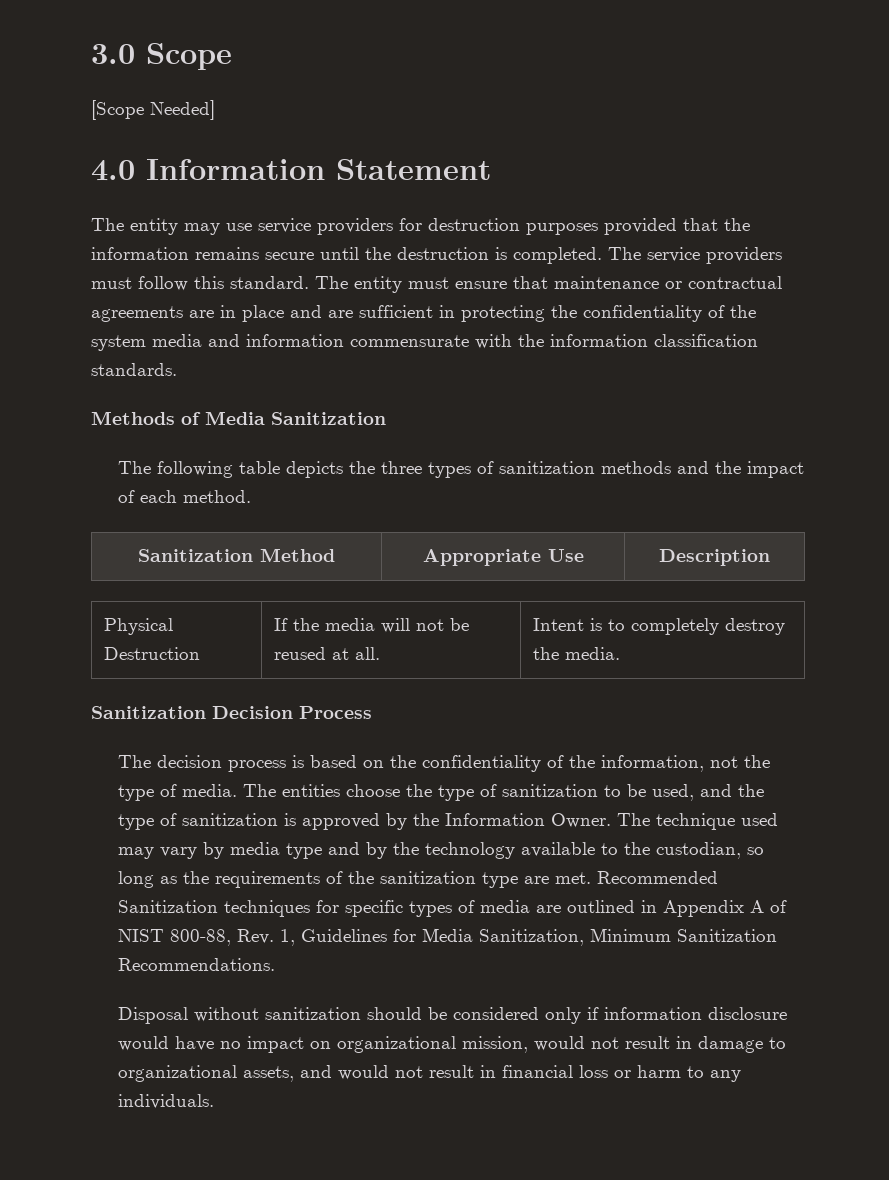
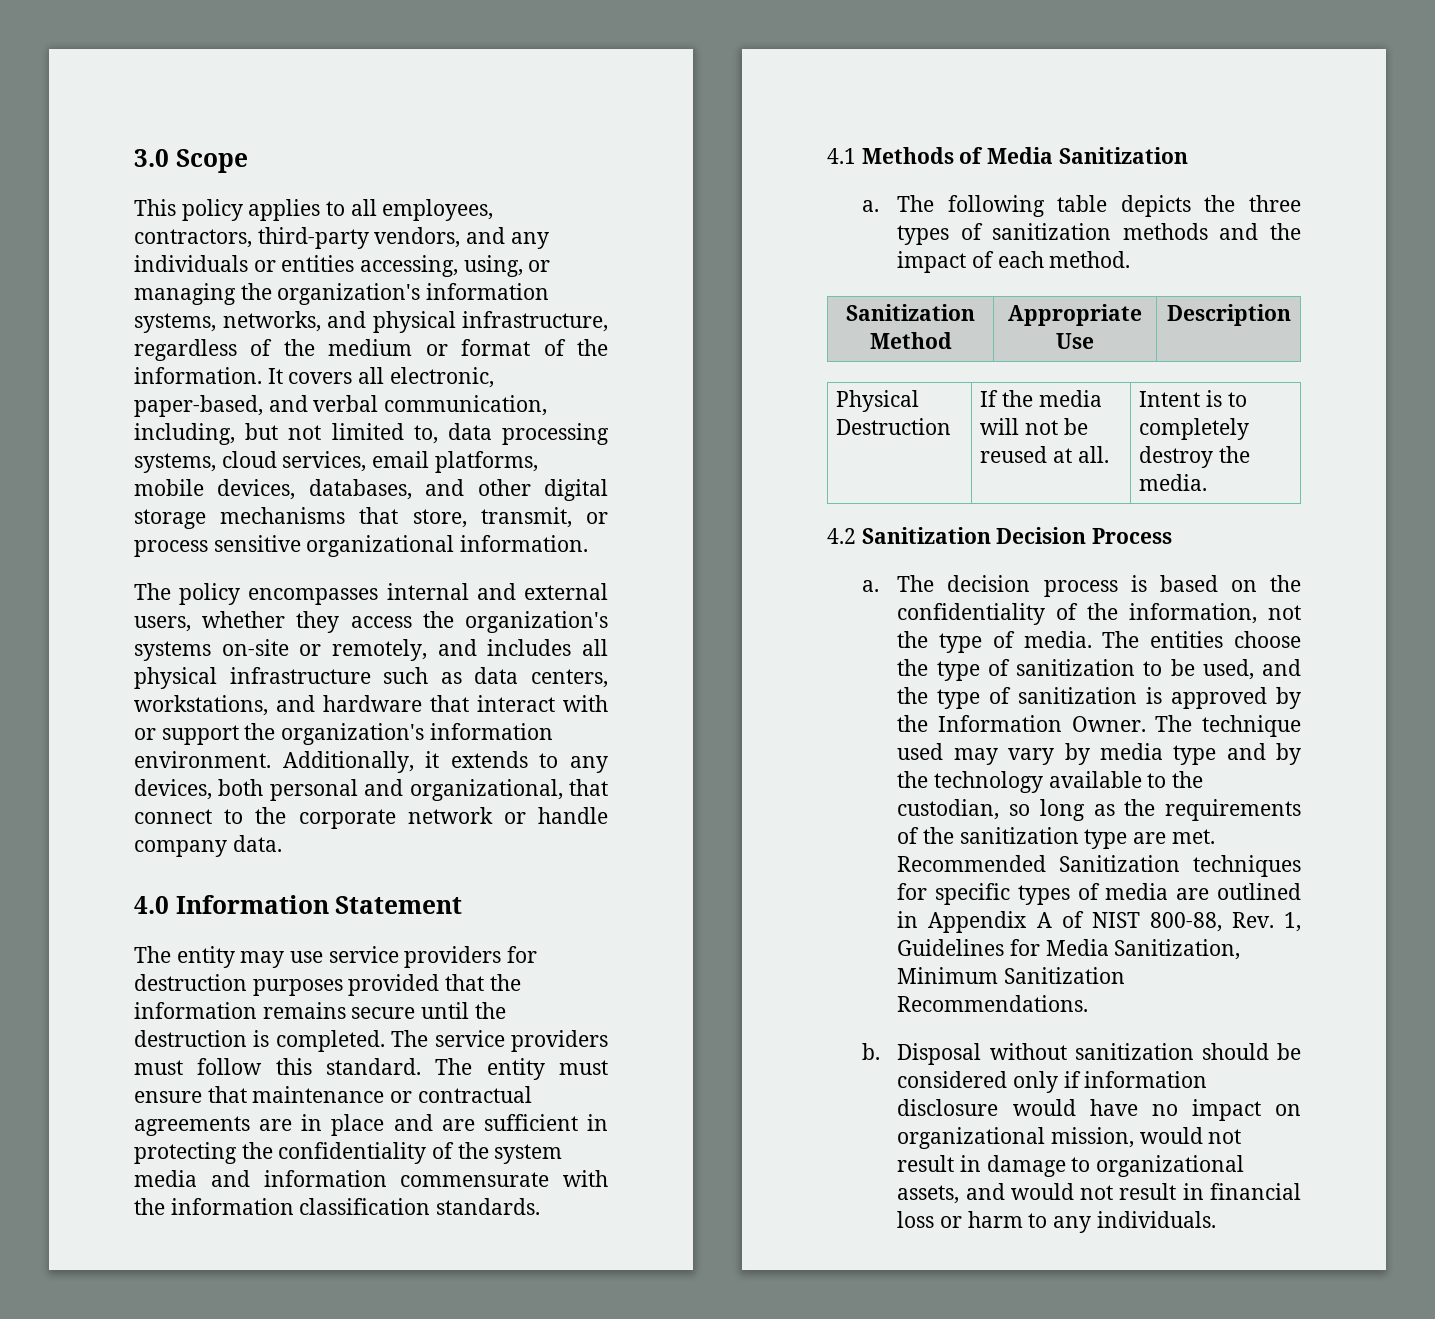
[91,100,215,120] [Scope Needed] -> [134,199,494,221] [134,227,549,249] [134,255,551,277] [134,283,550,305] [134,311,608,333] [134,339,608,361] [134,367,494,388] [134,395,548,417] [134,423,609,445] [134,451,538,473] [134,479,608,501] [134,507,608,529] [134,535,589,557] [134,583,608,605] [134,611,608,633] [134,639,608,661] [134,667,608,689] [134,695,608,716] [134,723,553,745] [134,751,609,773] [134,779,608,801] [134,807,608,829] [134,835,282,857] This policy applies to all employees, contractors, third-party vendors, and any individuals or entities accessing, using, or managing the organization's information systems, networks, and physical infrastructure, regardless of the medium or format of the information. It covers all electronic, paper-based, and verbal communication, including, but not limited to, data processing systems, cloud services, email platforms, mobile devices, databases, and other digital storage mechanisms that store, transmit, or process sensitive organizational information. // The policy encompasses internal and external users, whether they access the organization's systems on-site or remotely, and includes all physical infrastructure such as data centers, workstations, and hardware that interact with or support the organization's information environment. Additionally, it extends to any devices, both personal and organizational, that connect to the corporate network or handle company data.
(177, 369) none -> [827,148,856,164] 4.1
(386, 418) none -> [862,200,880,212] a.
(621, 653) none -> [827,528,856,544] 4.2
(372, 712) none -> [862,580,880,592] a.
(275, 964) none -> [862,1043,881,1060] b.

